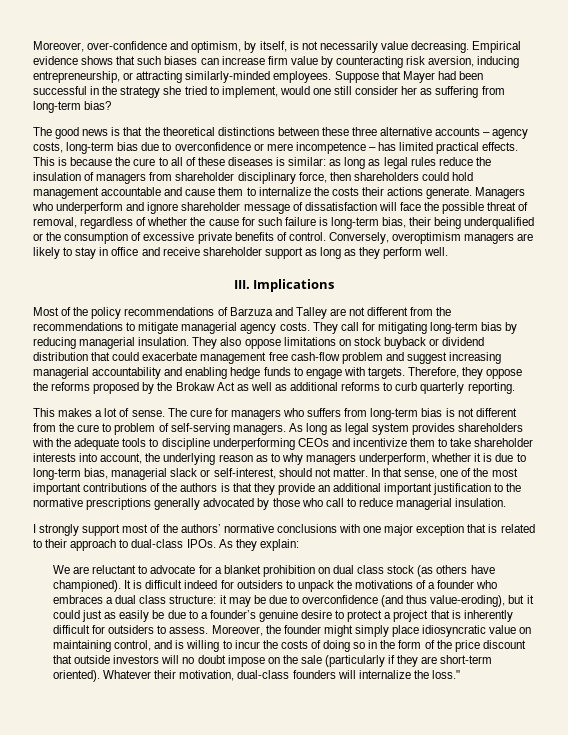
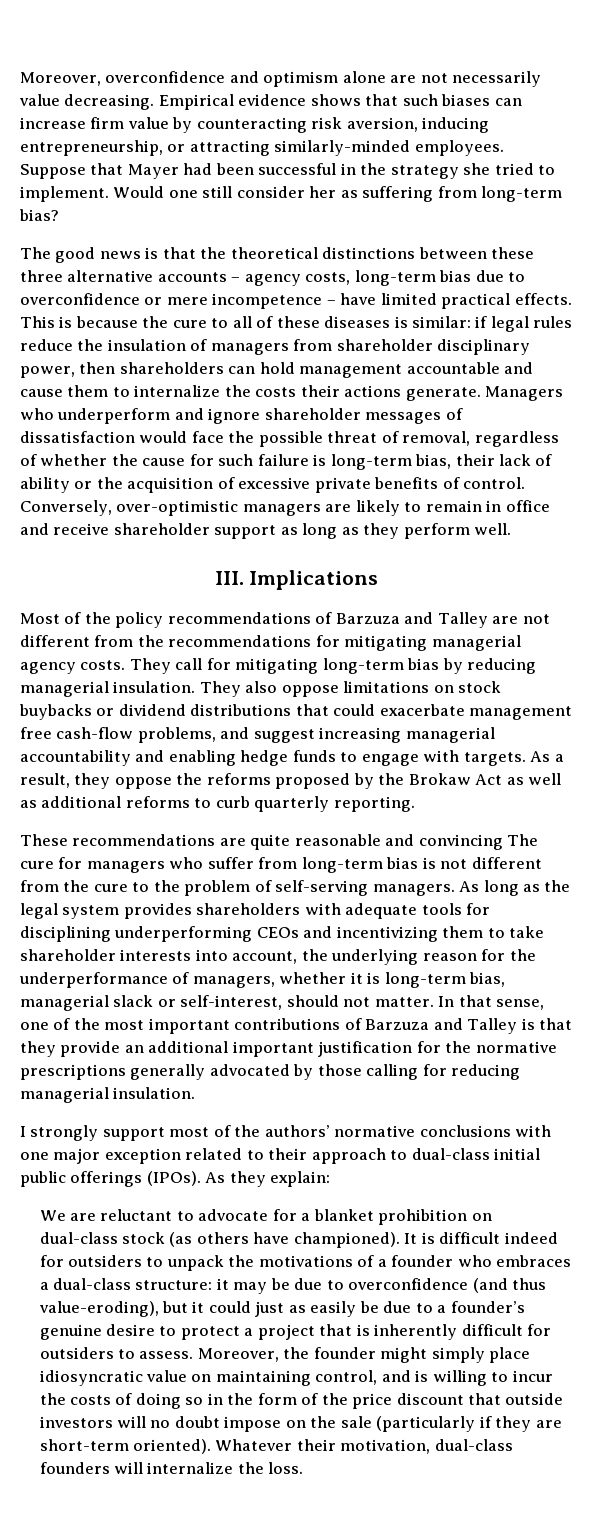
[33,41,299,53] Moreover, over-confidence and optimism, by itself, is -> [20,71,417,87] Moreover, overconfidence and optimism alone are
[221,86,310,98] implement, would -> [20,186,165,202] implement. Would
[378,142,397,151] has -> [340,293,377,305] have
[329,157,381,169] as long as -> [475,316,488,328] if
[298,172,327,183] force, -> [20,366,75,378] power,
[421,172,449,181] could -> [228,366,256,374] can
[243,204,290,214] message -> [365,412,442,424] messages
[378,202,397,211] will -> [139,431,188,443] would
[434,217,535,229] being underqualified -> [499,454,553,466] [20,477,70,493] lack of ability
[64,232,129,244] consumption -> [127,477,214,493] acquisition
[392,232,462,244] overoptimism -> [116,500,239,516] over-optimistic
[75,247,97,259] stay -> [425,500,482,512] remain
[126,322,179,334] to mitigate -> [315,635,428,651] for mitigating
[383,337,426,349] buyback -> [19,704,92,720] buybacks
[33,352,88,361] distribution -> [190,704,292,716] distributions
[341,352,383,364] problem -> [137,727,216,743] problems,
[408,367,460,378] Therefore, -> [530,751,564,762] [20,773,70,788] As a result,
[33,408,165,417] This makes a lot of sense. -> [20,834,503,850] These recommendations are quite reasonable and convincing
[307,408,342,417] suffers -> [207,857,254,869] suffer
(112, 427) none -> [153,880,180,892] the
(343, 428) none -> [544,880,571,892] the
[56,438,72,447] the -> (341, 909) none
[149,438,210,450] to discipline -> [466,903,491,915] [20,926,111,942] for disciplining
[352,438,407,447] incentivize -> [336,926,438,942] incentivizing
[255,453,430,465] as to why managers underperform, -> [481,949,536,961] [19,972,275,988] for the underperformance of managers,
[495,453,526,462] due to -> (381, 978) none
[162,483,218,492] the authors -> [365,1018,518,1034] Barzuza and Talley
[494,483,504,492] to -> [416,1041,441,1053] for
[301,498,393,507] who call to reduce -> [366,1064,521,1080] calling for reducing
[467,524,498,533] that is -> (181, 1156) none
[186,539,216,548] IPOs. -> [494,1148,541,1160] [20,1171,201,1187] initial public offerings (IPOs).
[333,565,385,574] dual class -> [39,1232,118,1244] dual-class
[115,595,167,604] dual class -> [53,1278,132,1290] dual-class
[431,670,460,679] loss." -> [268,1462,304,1474] loss.

